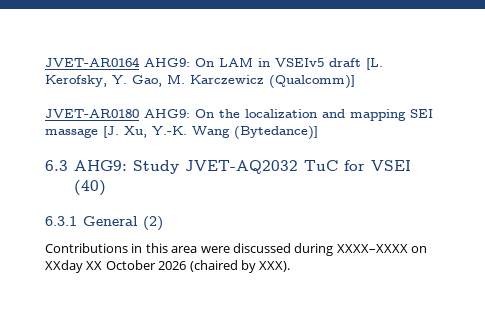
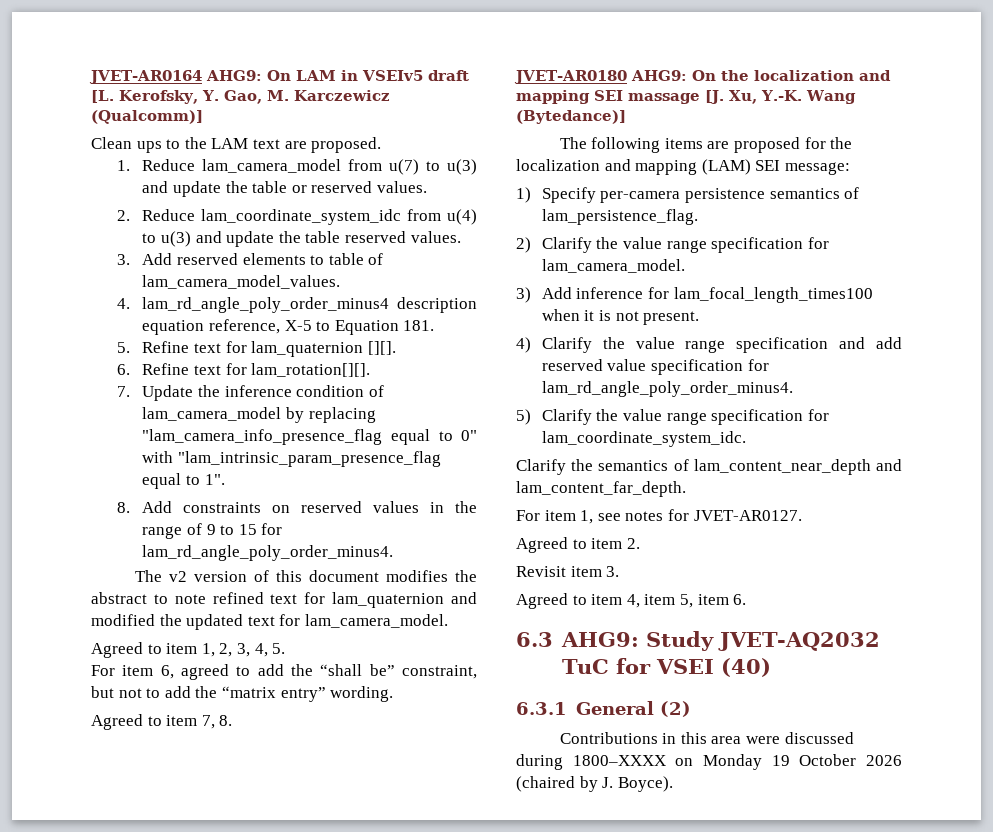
(355, 82) none -> [91,137,382,153] [116,159,477,175] [142,181,428,197] [116,209,477,225] [142,231,461,247] [116,253,384,265] [142,275,341,289] [116,297,477,313] [142,319,435,335] [116,341,396,357] [116,363,371,377] [116,385,384,401] [142,407,376,423] [142,429,477,445] [142,451,442,467] [142,473,225,489] [116,501,477,513] [142,523,283,539] [142,545,394,561] [134,570,477,582] [91,592,477,608] [91,614,448,630] [91,642,286,658] [91,664,477,680] [91,686,394,702] [91,714,233,730] // Clean ups to the LAM text are proposed. // 1. Reduce lam_camera_model from u(7) to u(3) and update the table or reserved values. // 2. Reduce lam_coordinate_system_idc from u(4) to u(3) and update the table reserved values. // 3. Add reserved elements to table of lam_camera_model_values. // 4. lam_rd_angle_poly_order_minus4 description equation reference, X-5 to Equation 181. // 5. Refine text for lam_quaternion [][]. // 6. Refine text for lam_rotation[][]. // 7. Update the inference condition of lam_camera_model by replacing "lam_camera_info_presence_flag equal to 0" with "lam_intrinsic_param_presence_flag equal to 1". // 8. Add constraints on reserved values in the range of 9 to 15 for lam_rd_angle_poly_order_minus4. // The v2 version of this document modifies the abstract to note refined text for lam_quaternion and modified the updated text for lam_camera_model. // Agreed to item 1, 2, 3, 4, 5. // For item 6, agreed to add the “shall be” constraint, but not to add the “matrix entry” wording. // Agreed to item 7, 8.
(318, 133) none -> [559,137,853,153] [516,159,850,175] [516,187,860,203] [541,209,698,225] [516,237,829,253] [541,259,685,273] [516,287,873,303] [541,309,700,325] [516,337,902,353] [541,359,769,375] [541,381,793,397] [516,409,829,425] [541,431,746,447] [516,459,902,475] [516,481,686,497] [516,509,802,524] [516,537,640,553] [516,566,620,577] [516,593,747,609] // The following items are proposed for the localization and mapping (LAM) SEI message: // 1) Specify per-camera persistence semantics of lam_persistence_flag. // 2) Clarify the value range specification for lam_camera_model. // 3) Add inference for lam_focal_length_times100 when it is not present. // 4) Clarify the value range specification and add reserved value specification for lam_rd_angle_poly_order_minus4. // 5) Clarify the value range specification for lam_coordinate_system_idc. // Clarify the semantics of lam_content_near_depth and lam_content_far_depth. // For item 1, see notes for JVET-AR0127. // Agreed to item 2. // Revisit item 3. // Agreed to item 4, item 5, item 6.
[336,244,427,253] [45,260,103,273] XXXX–XXXX on XXday XX -> [572,754,790,770] 1800–XXXX on Monday 19
[259,261,291,272] XXX). -> [602,776,673,792] J. Boyce).

